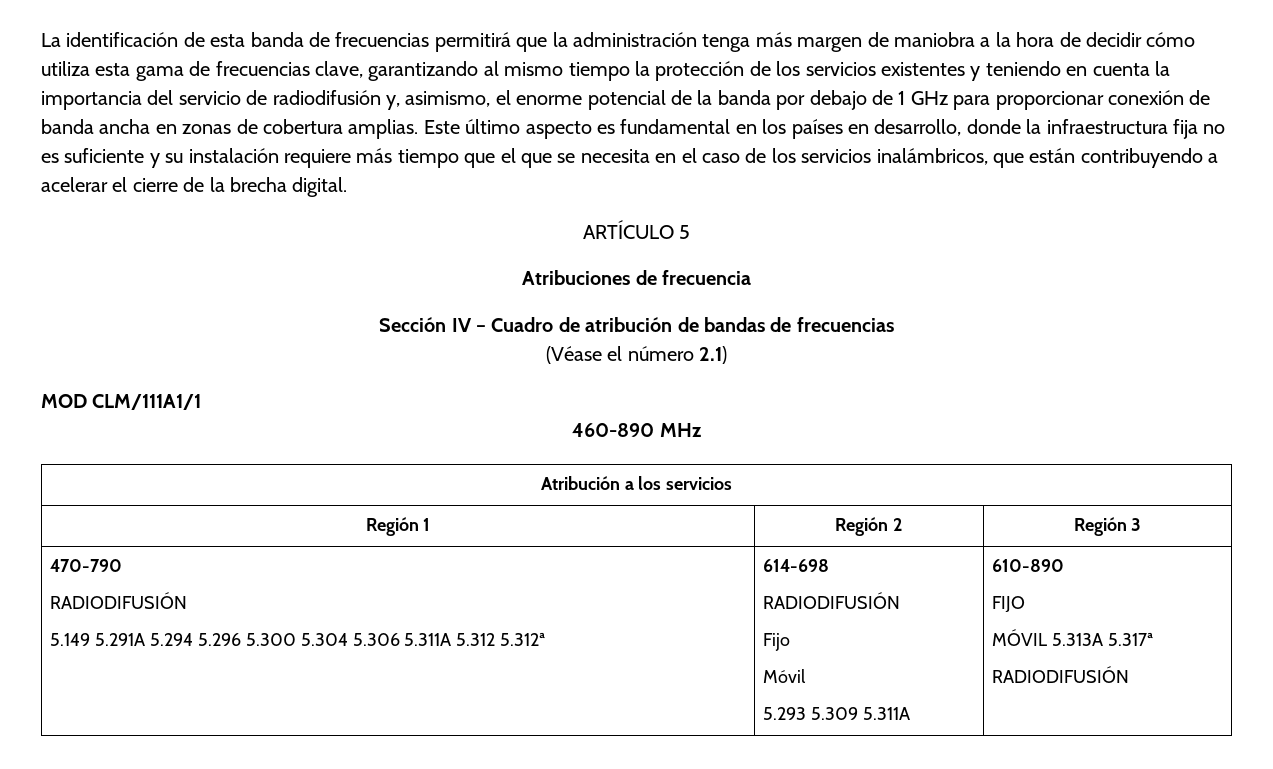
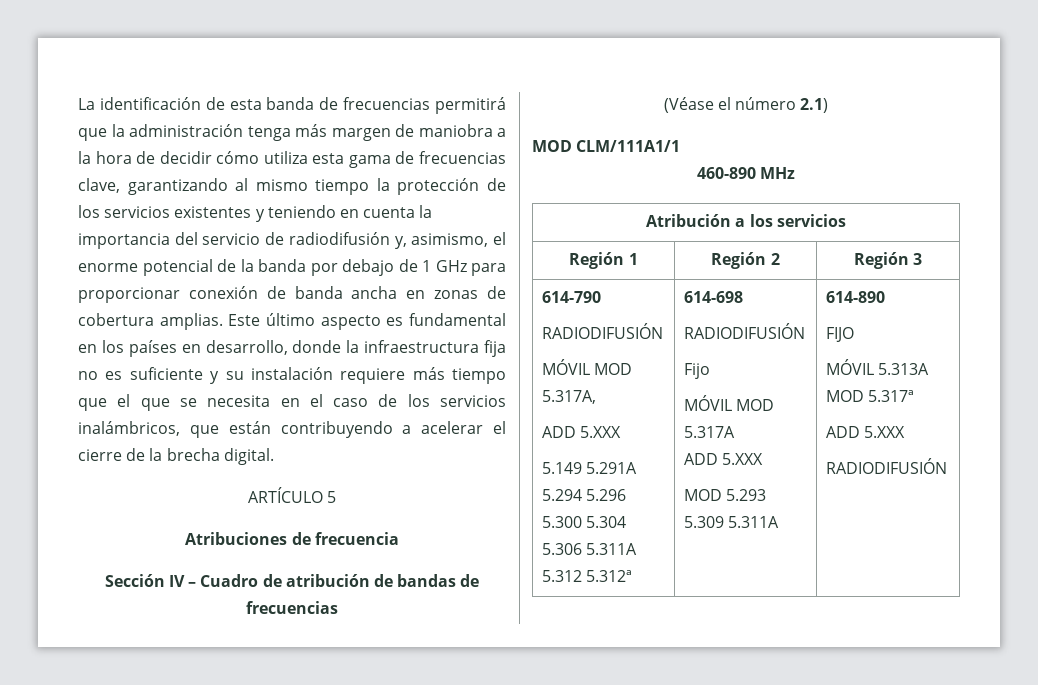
[50,559,123,572] [50,592,188,609] 470-790 // RADIODIFUSIÓN -> [541,291,601,303] [541,323,663,339] [541,359,633,375] [541,390,596,404] [541,426,622,438] 614-790 // RADIODIFUSIÓN // MÓVIL MOD 5.317A, // ADD 5.XXX
[763,669,807,683] Móvil // -> [683,395,775,411] [683,426,735,438] [683,453,764,465] [683,489,722,501] MÓVIL MOD 5.317A // ADD 5.XXX // MOD
[992,559,1065,572] 610-890 -> [825,291,885,303] 614-890
(1104, 639) none -> [825,390,864,402] MOD
(1154, 639) none -> [825,426,906,438] // ADD 5.XXX

